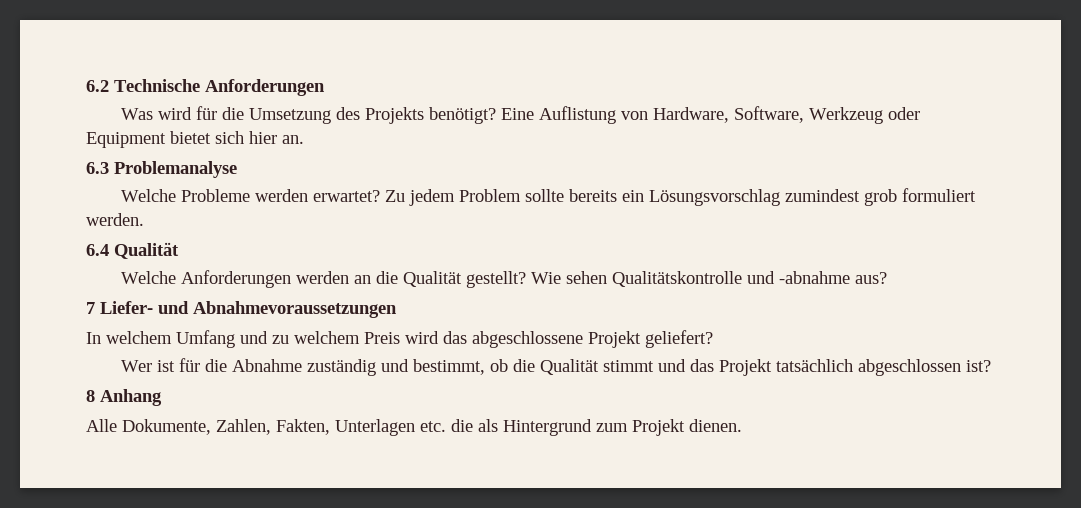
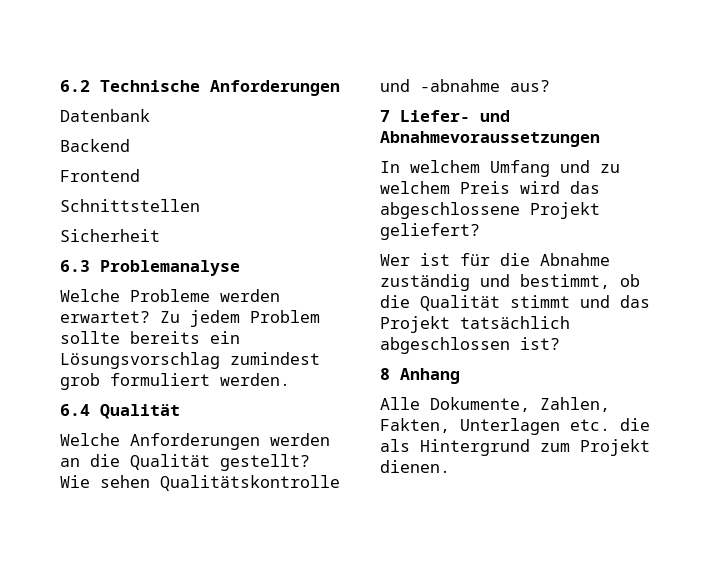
[121,106,921,124] [86,131,304,148] Was wird für die Umsetzung des Projekts benötigt? Eine Auflistung von Hardware, Software, Werkzeug oder Equipment bietet sich hier an. -> [60,109,150,122] [60,139,130,152] [60,169,140,182] [60,199,200,212] [60,229,160,242] Datenbank // Backend // Frontend // Schnittstellen // Sicherheit

